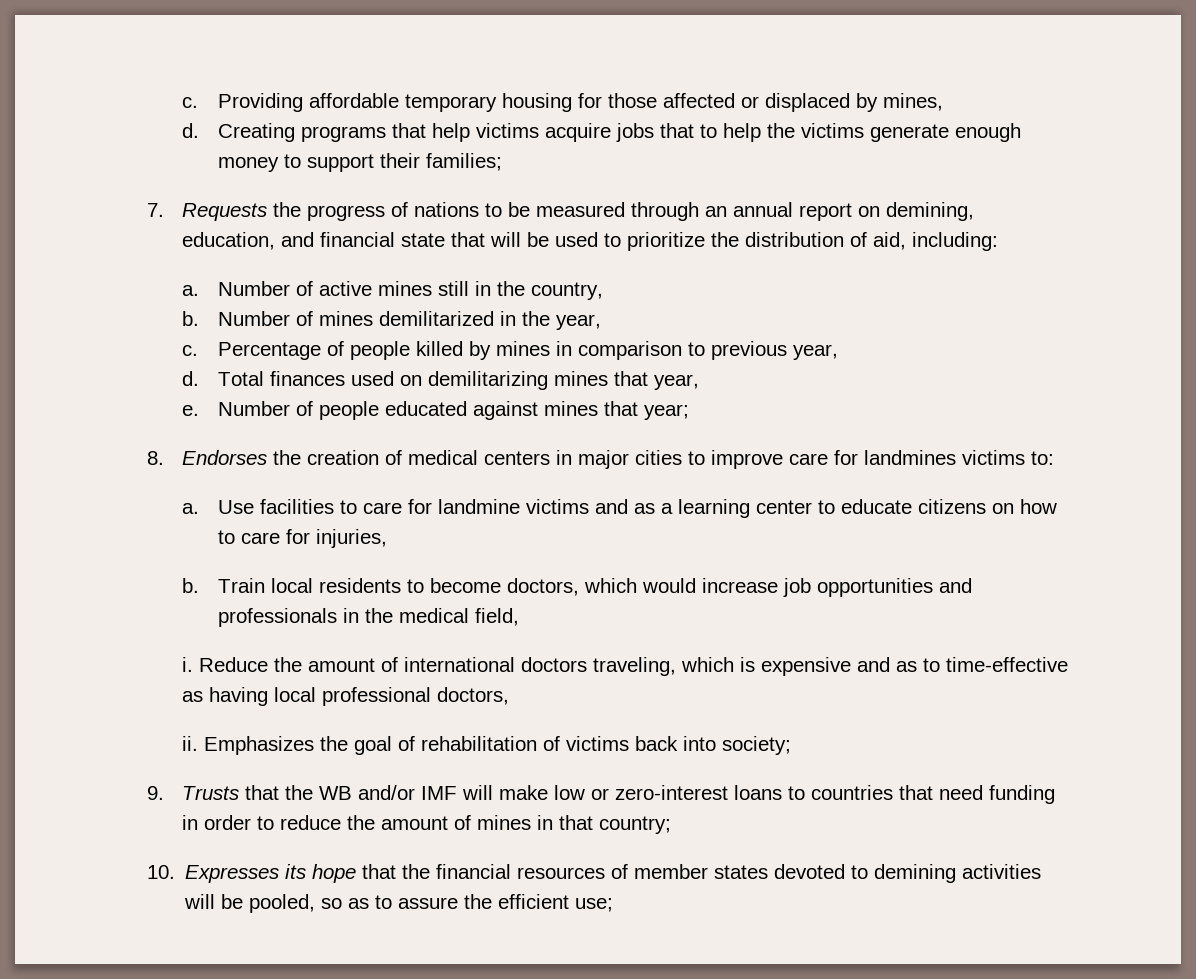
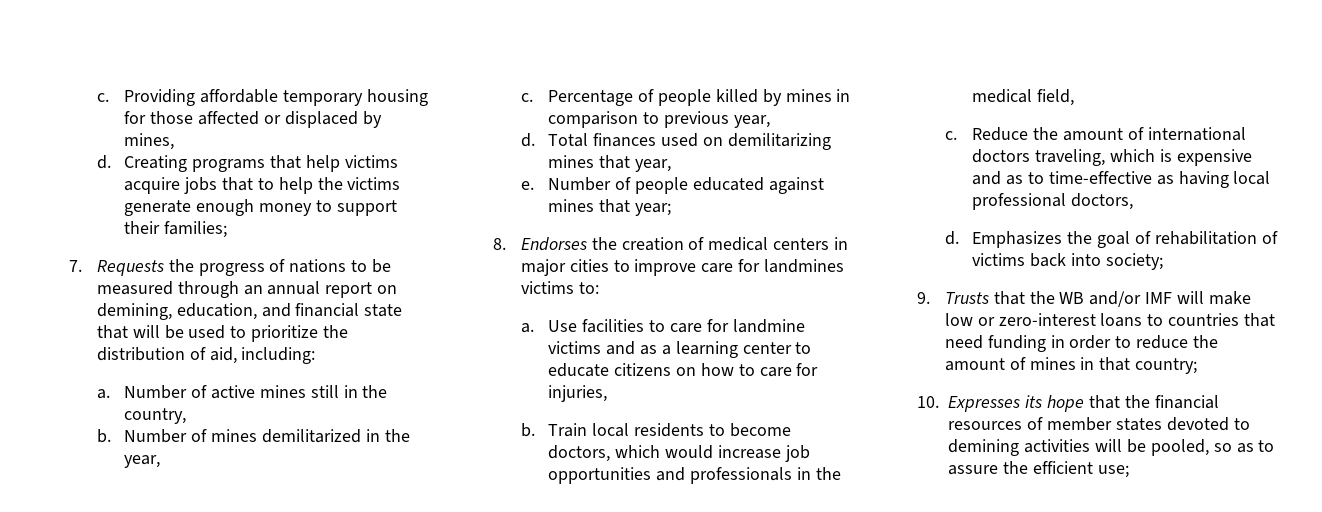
[182,657,194,672] i. -> [944,131,957,140] c.
[182,736,199,751] ii. -> [944,231,959,245] d.

